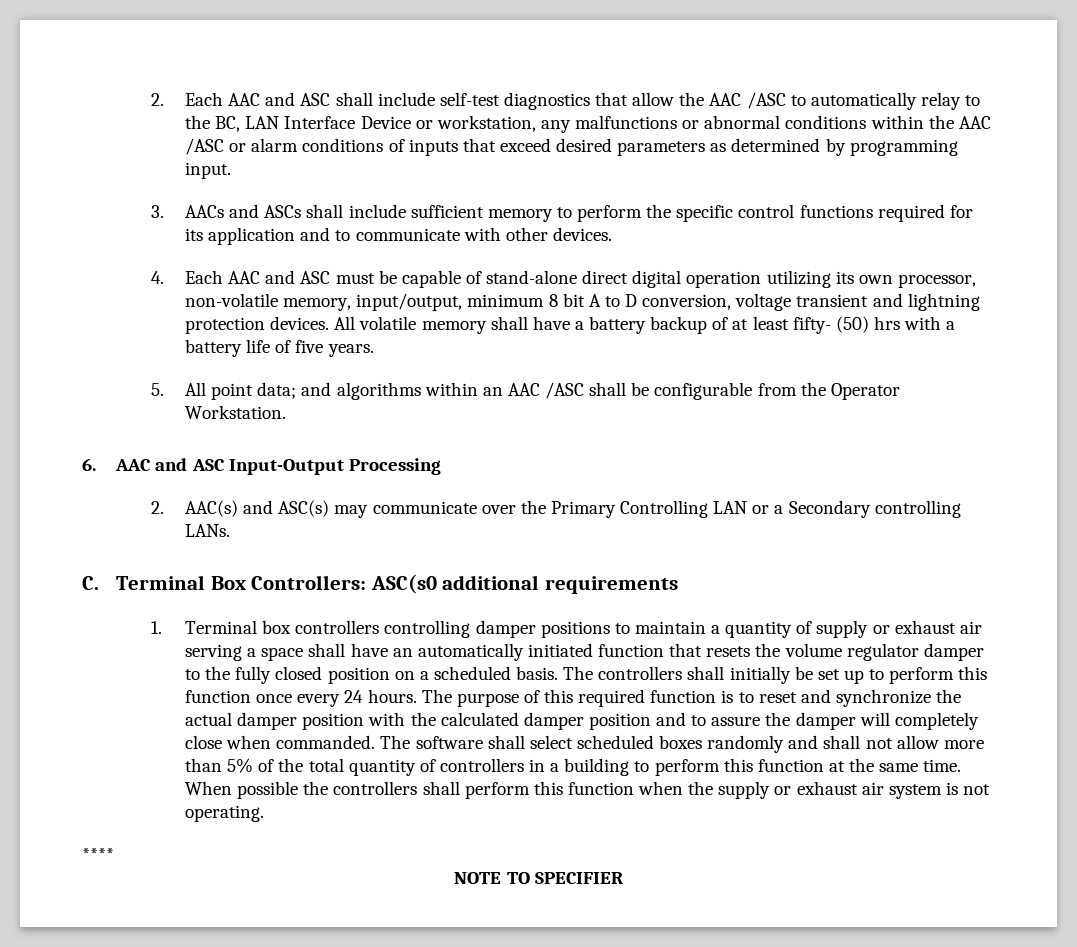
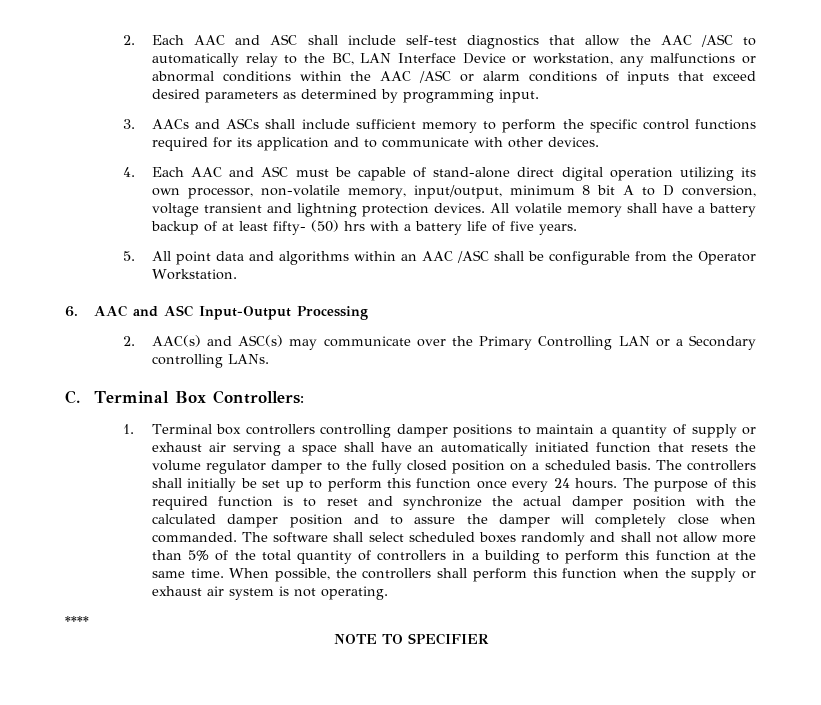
[257,382,297,399] data; -> [215,251,244,261] data
[370,574,679,594] ASC(s0 additional requirements -> (304, 397) none
[237,781,299,799] possible -> [275,568,331,582] possible,

